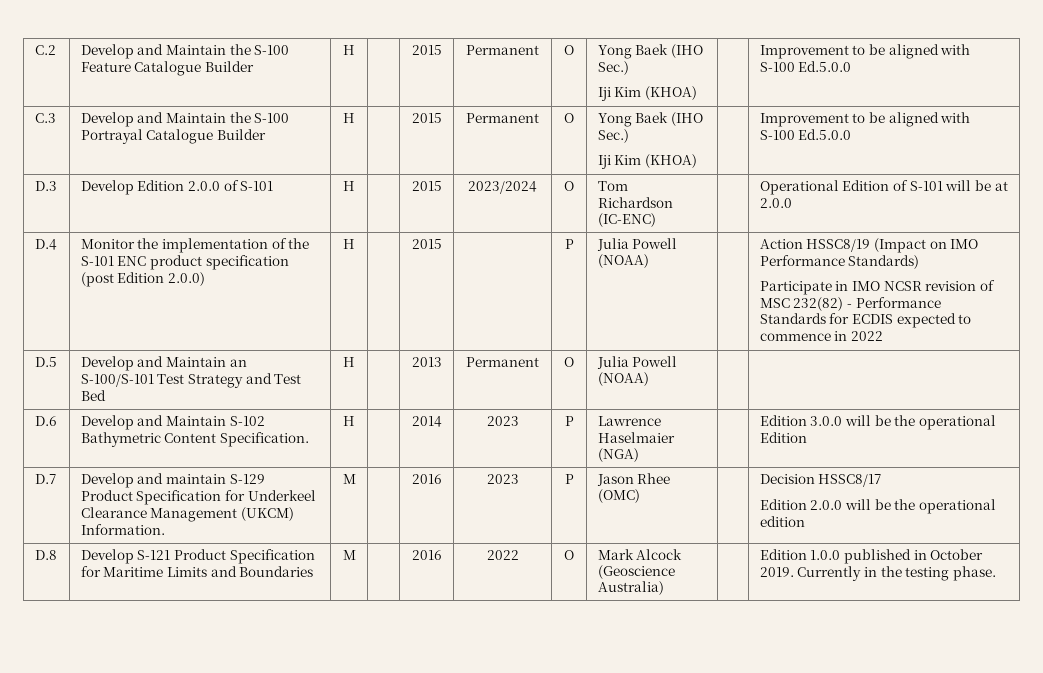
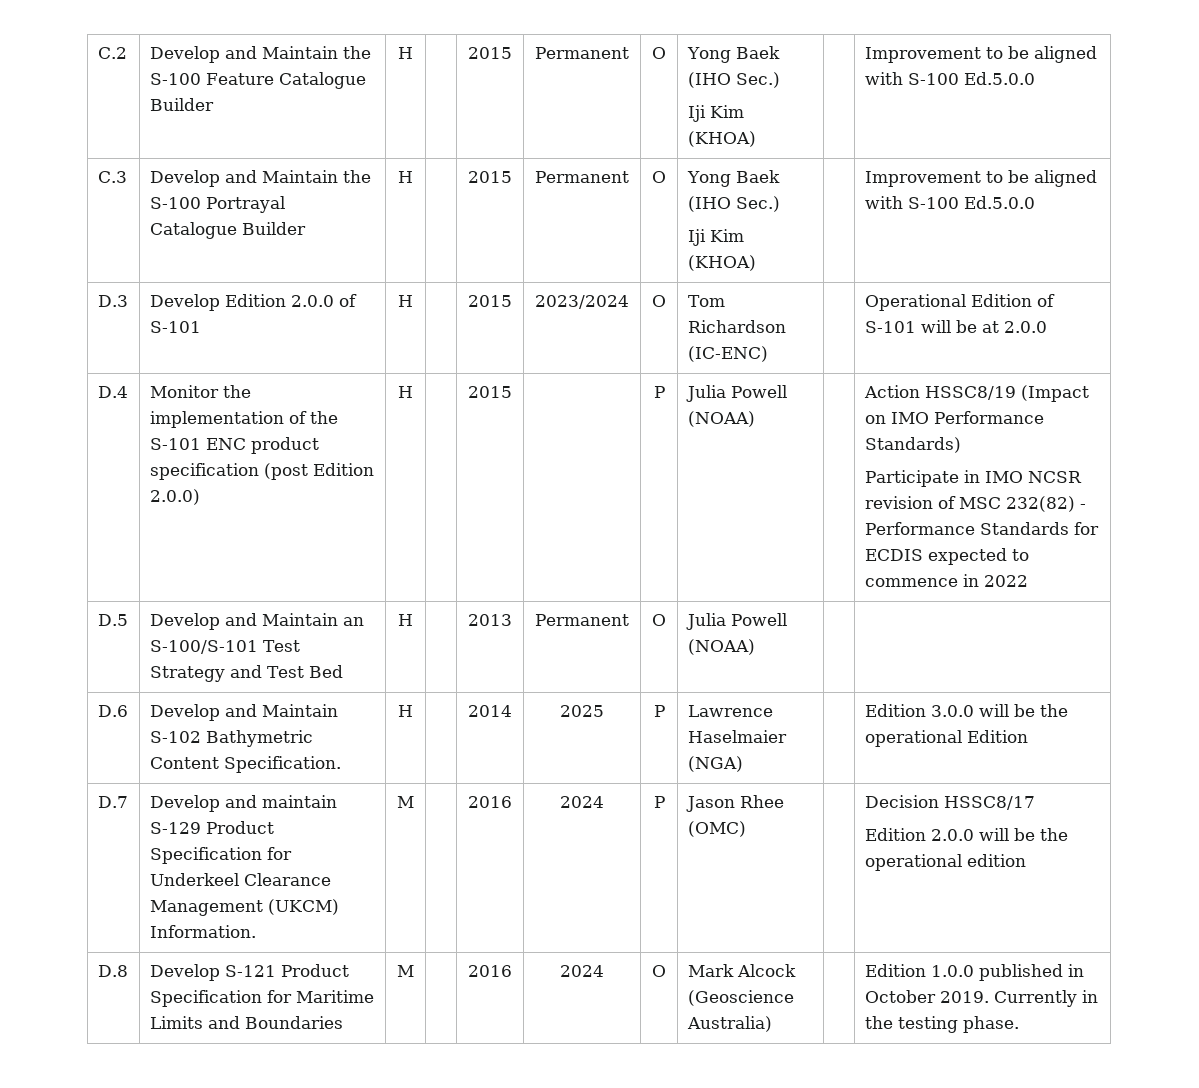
[486,416,519,426] 2023 -> [560,705,604,717] 2025
[486,474,519,484] 2023 -> [560,796,604,808] 2024
[486,550,519,560] 2022 -> [560,965,604,977] 2024

